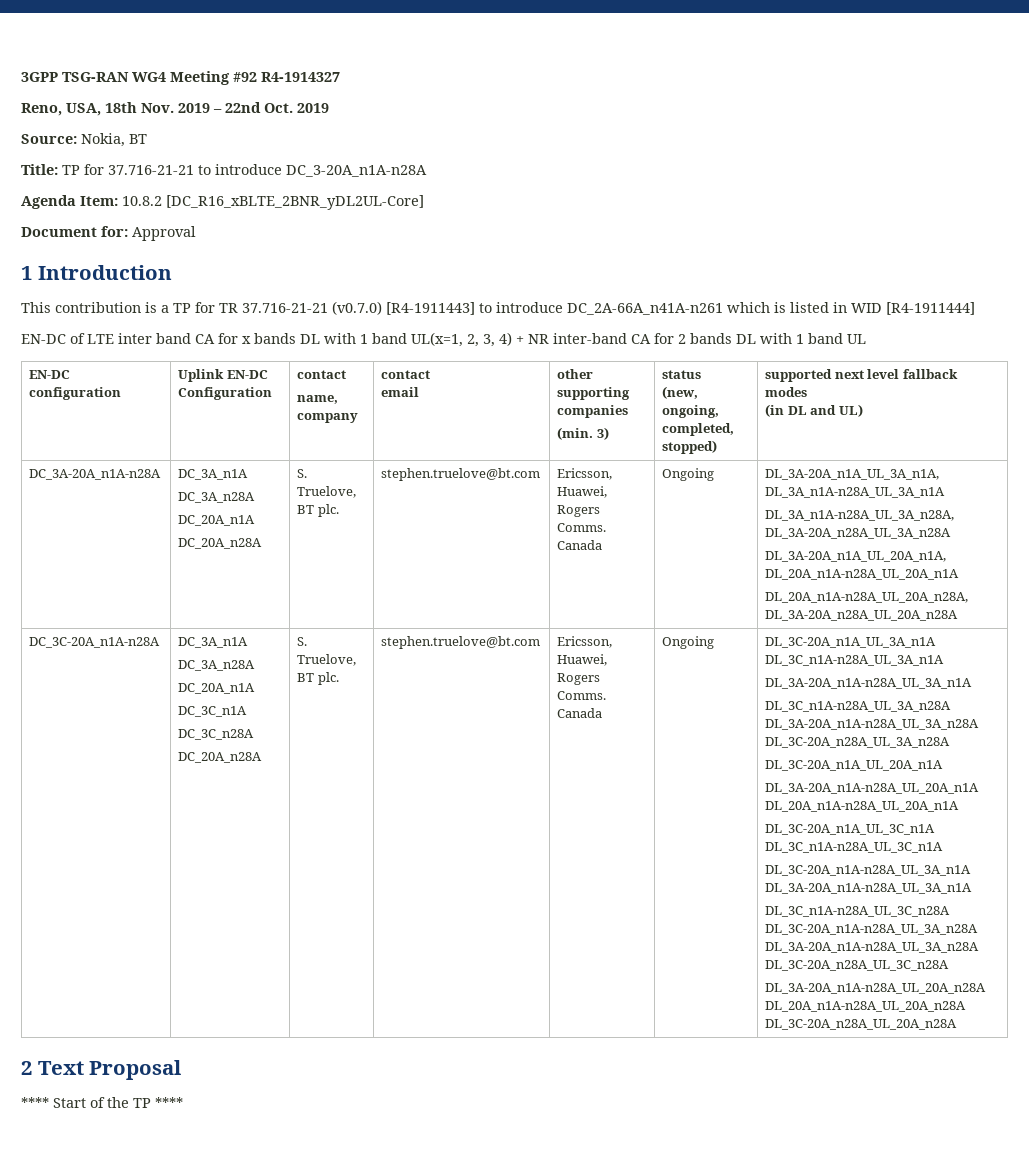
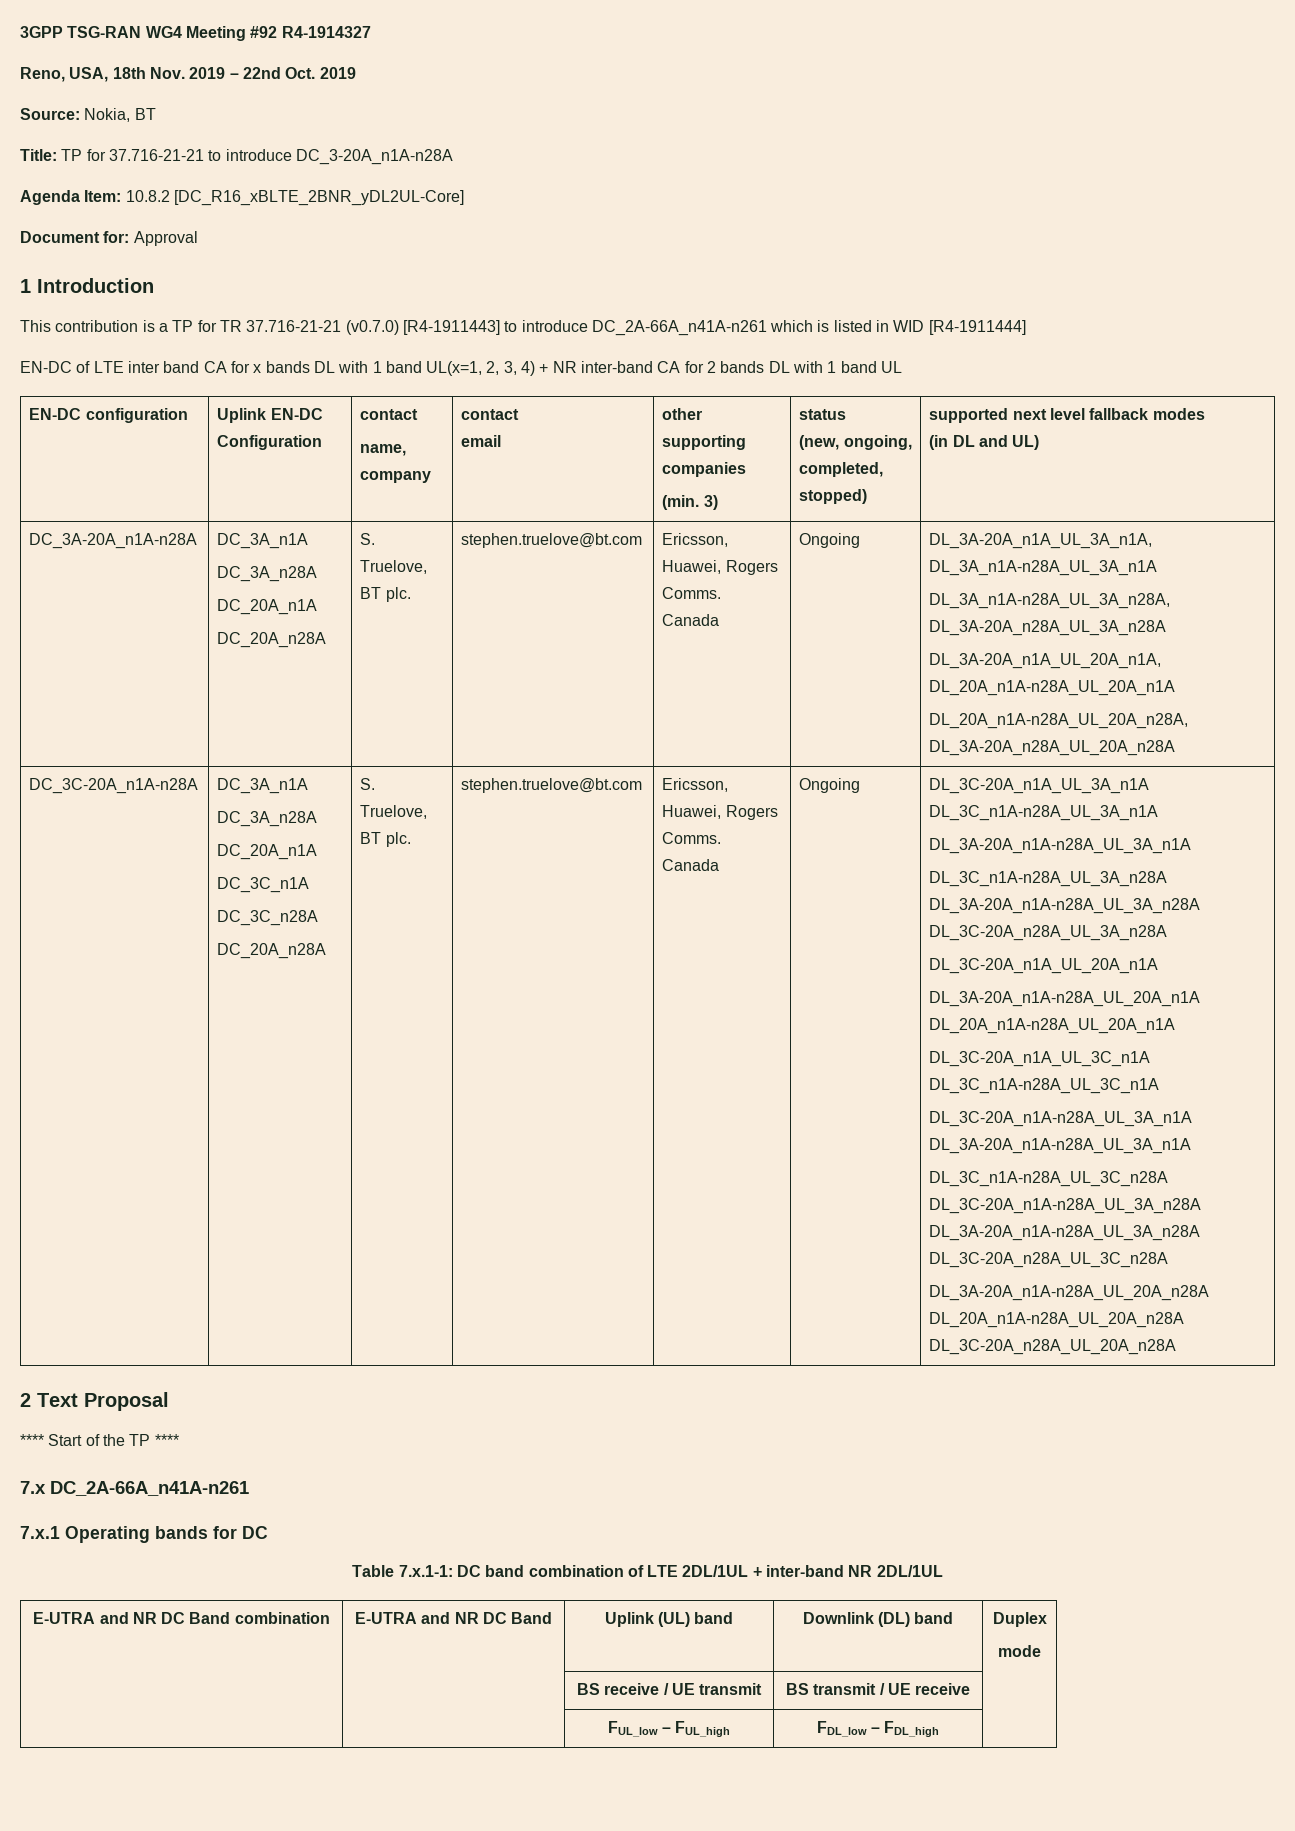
(183, 1102) none -> [20,1481,249,1496] [20,1526,268,1543] [352,1565,943,1577] [33,1612,330,1624] [354,1612,553,1624] [604,1612,734,1627] [802,1612,954,1627] [992,1612,1047,1627] [998,1645,1041,1657] [576,1683,763,1695] [785,1683,971,1695] [607,1721,731,1737] [816,1721,940,1737] // 7.x DC_2A-66A_n41A-n261 // 7.x.1 Operating bands for DC // Table 7.x.1-1: DC band combination of LTE 2DL/1UL + inter-band NR 2DL/1UL // E-UTRA and NR DC Band combination | E-UTRA and NR DC Band | Uplink (UL) band | Downlink (DL) band | Duplex // mode // | | BS receive / UE transmit | BS transmit / UE receive | // | | FUL_low – FUL_high | FDL_low – FDL_high |

